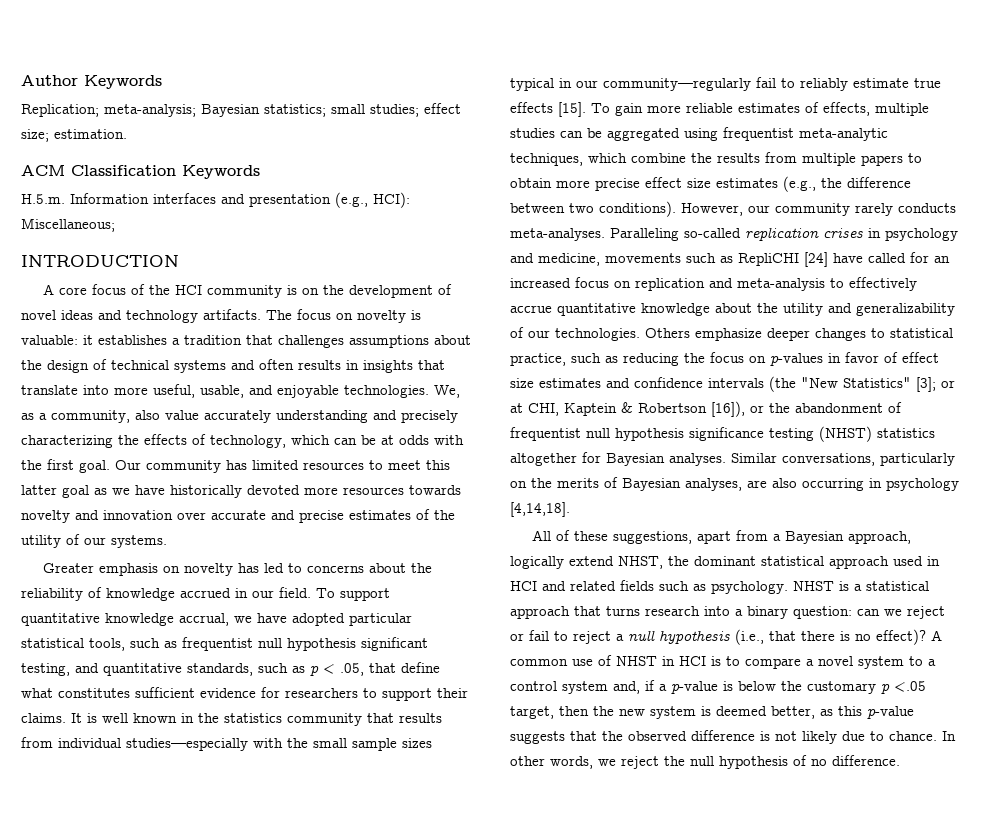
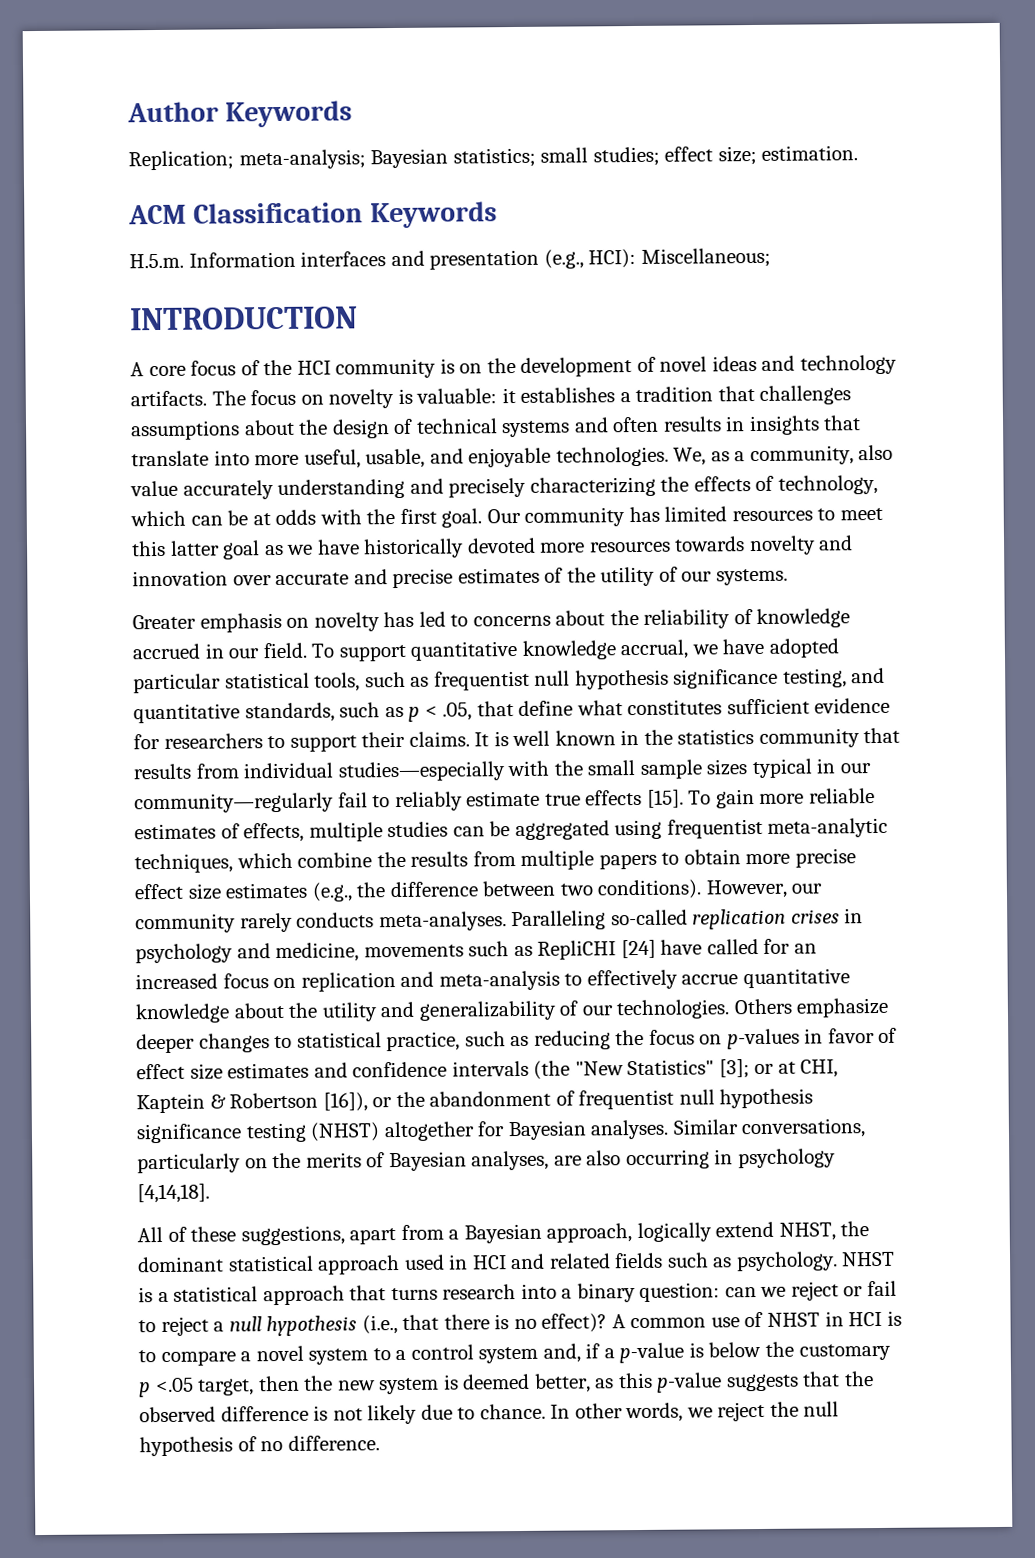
[361,637,428,651] significant -> [673,668,779,689] significance
[877,428,935,438] statistics -> (381, 1132) none

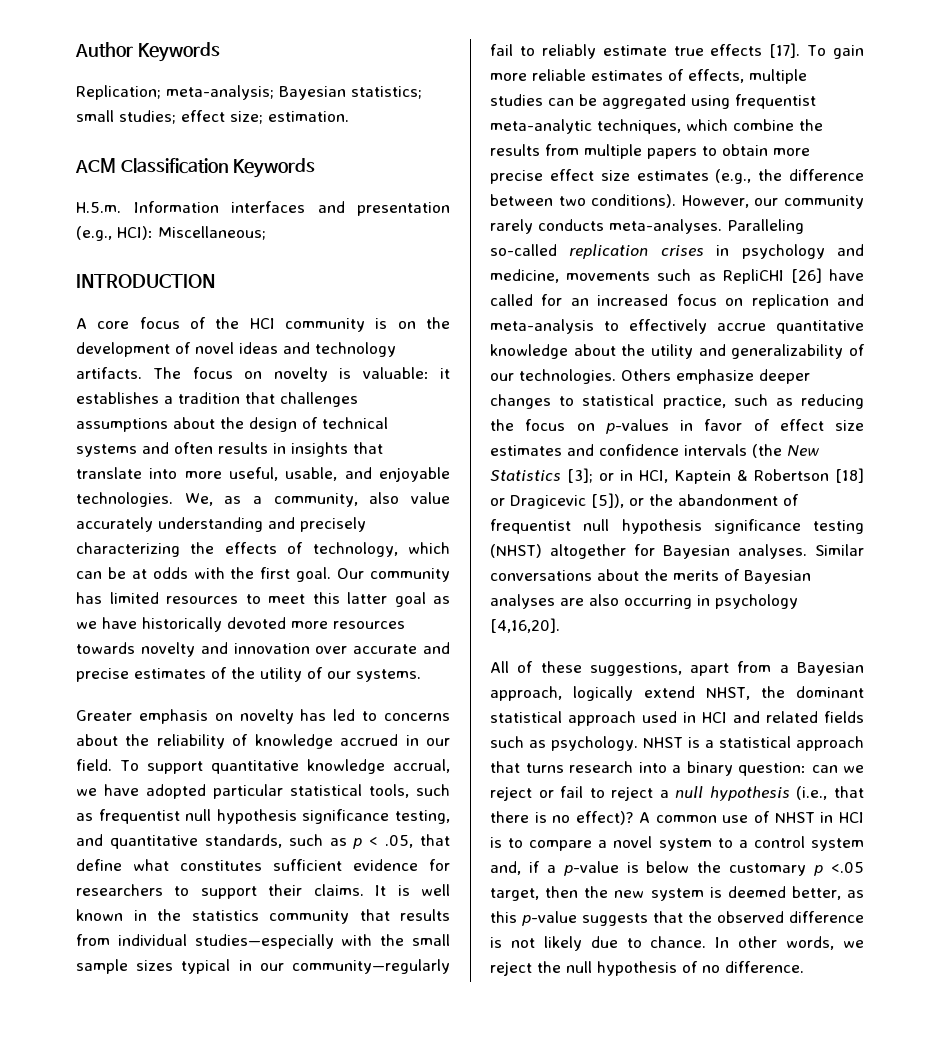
[646,789,684,808] [15]. -> [769,43,801,58] [17].
[620,939,656,959] [24] -> [790,268,822,283] [26]
[574,1059,839,1079] [136,1092,368,1114] "New Statistics" [3]; or at CHI, Kaptein & Robertson [16]), -> [787,445,819,456] [490,468,864,484] [490,493,624,509] New Statistics [3]; or in HCI, Kaptein & Robertson [18] or Dragicevic [5]),
[741,1118,867,1139] [137,1153,268,1174] conversations, particularly on -> [490,569,639,581] conversations about
[471,1150,550,1171] analyses, -> [490,594,555,609] analyses
[137,1183,210,1204] [4,14,18]. -> [490,618,560,633] [4,16,20].

